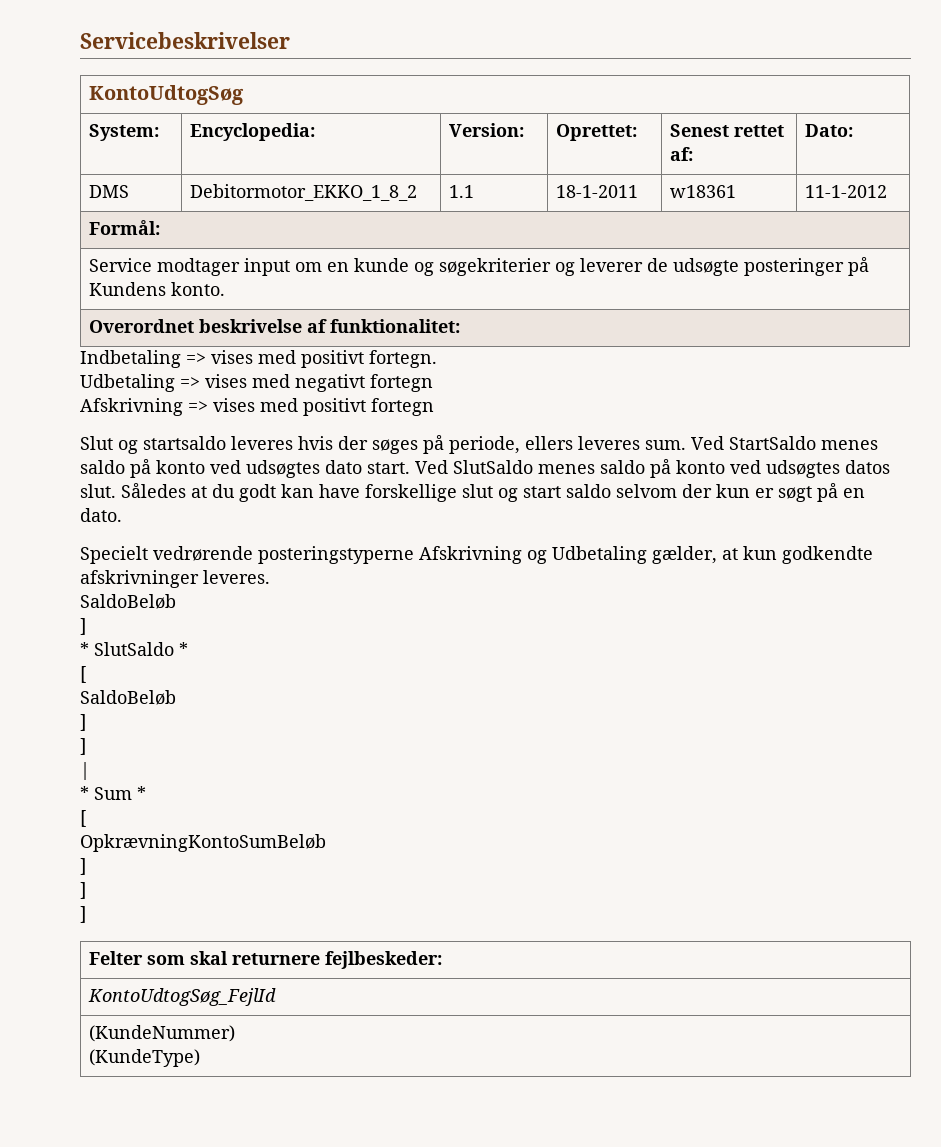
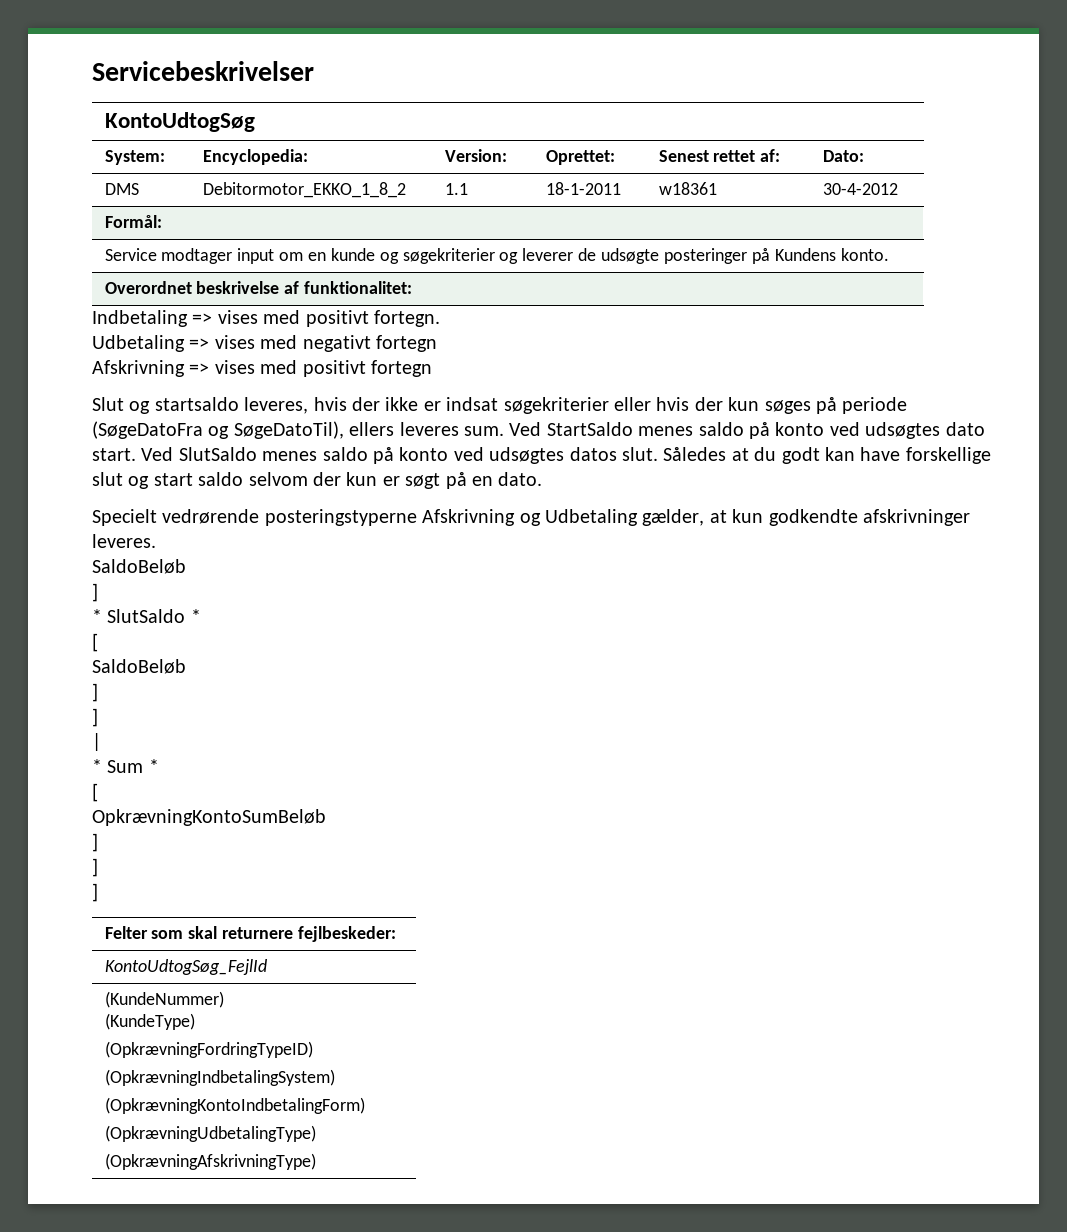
[805,185,888,198] 11-1-2012 -> [822,183,898,195] 30-4-2012
[231,435,520,454] leveres hvis der søges på periode, -> [244,397,908,414] [92,421,344,439] leveres, hvis der ikke er indsat søgekriterier eller hvis der kun søges på periode (SøgeDatoFra og SøgeDatoTil),
(201, 1058) none -> [104,1041,313,1058] [104,1069,335,1086] [104,1097,365,1114] [104,1125,316,1142] [104,1153,316,1170] // (OpkrævningFordringTypeID) // (OpkrævningIndbetalingSystem) // (OpkrævningKontoIndbetalingForm) // (OpkrævningUdbetalingType) // (OpkrævningAfskrivningType)

